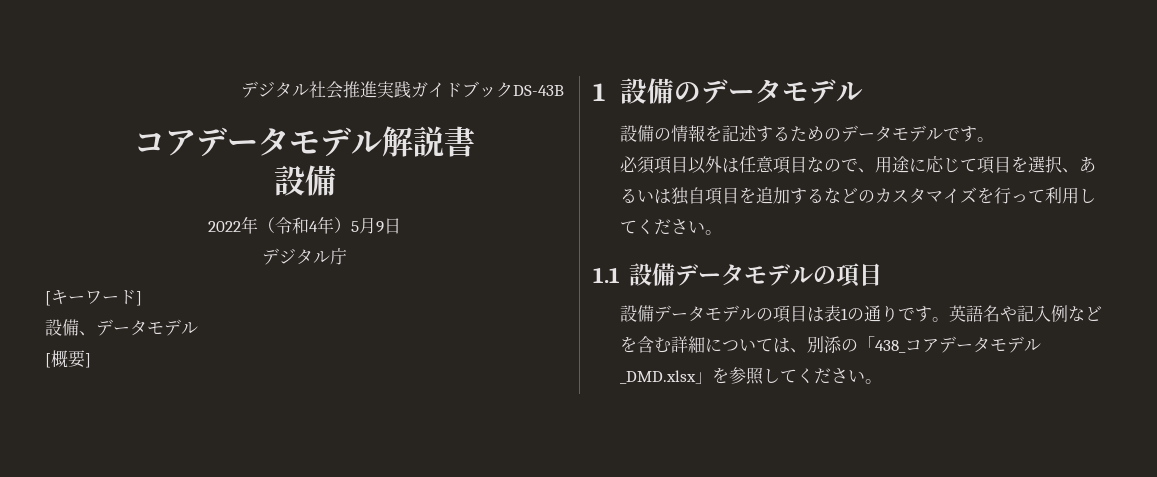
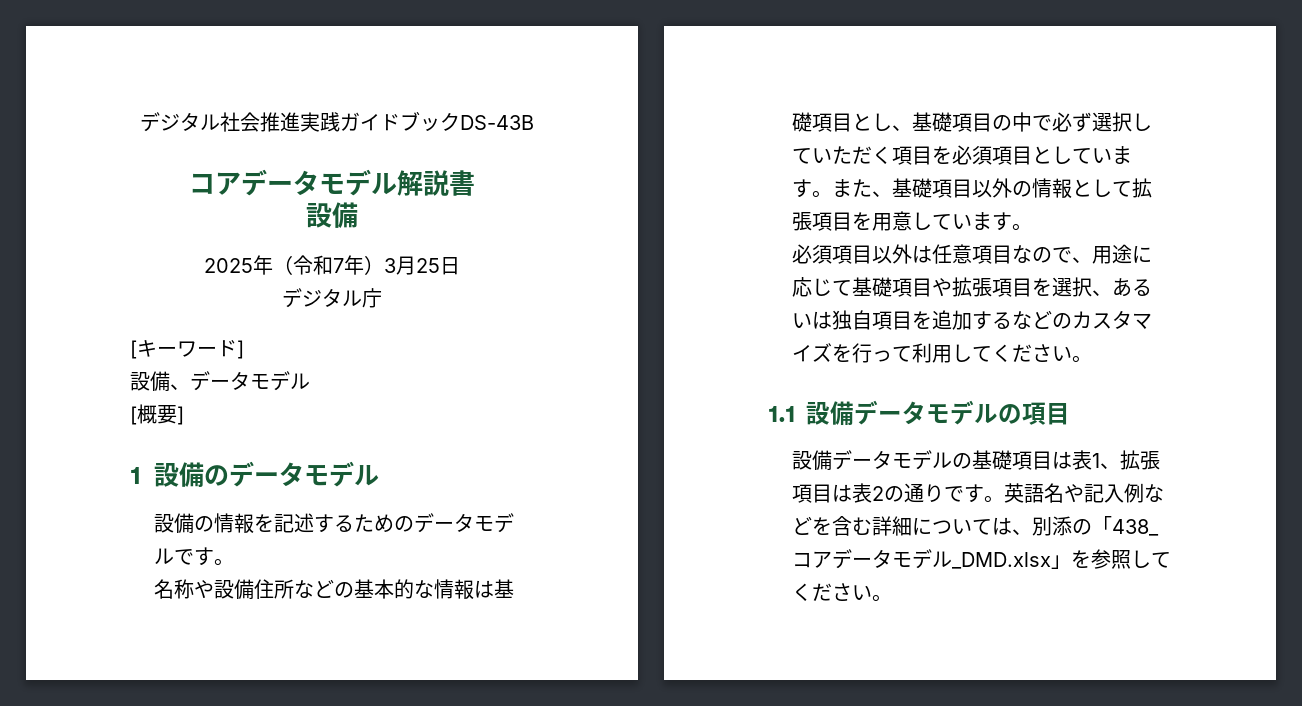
[208,221,241,232] 2022 -> [204,258,253,273] 2025
[309,216,384,234] 4年）5月9 -> [333,255,440,275] 7年）3月25
(994, 139) none -> [154,579,515,600] [792,112,1153,132] [792,145,1133,165] [792,178,1153,199] [792,211,1033,231] // 名称や設備住所などの基本的な情報は基礎項目とし、基礎項目の中で必ず選択していただく項目を必須項目としています。また、基礎項目以外の情報として拡張項目を用意しています。
(977, 165) none -> [852,277,993,297] 基礎項目や拡張
(773, 314) none -> [972,450,1013,470] 基礎
(848, 314) none -> [1100,450,1161,470] [792,483,885,503] 、拡張項目は表2

